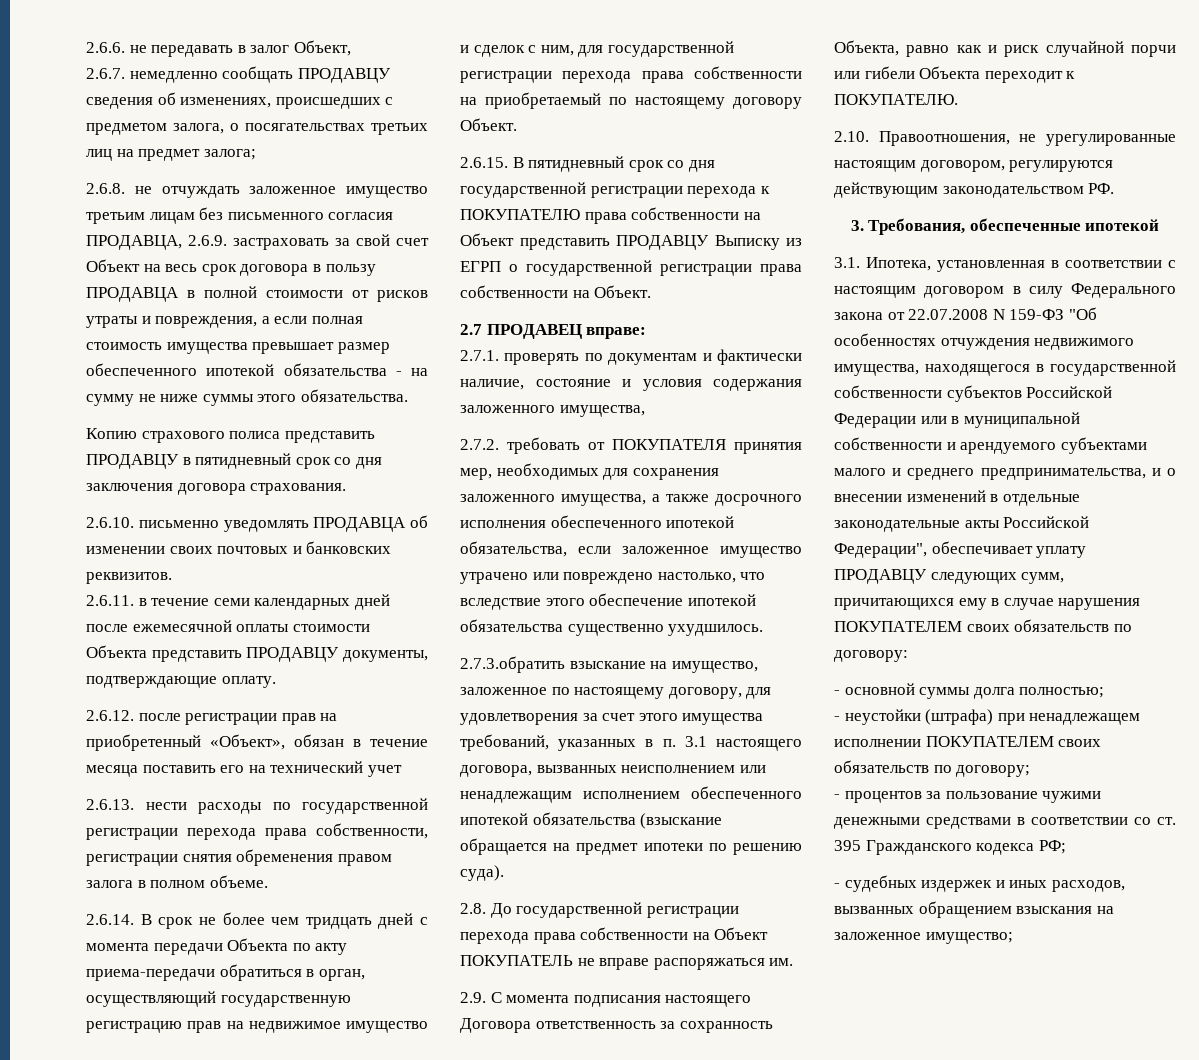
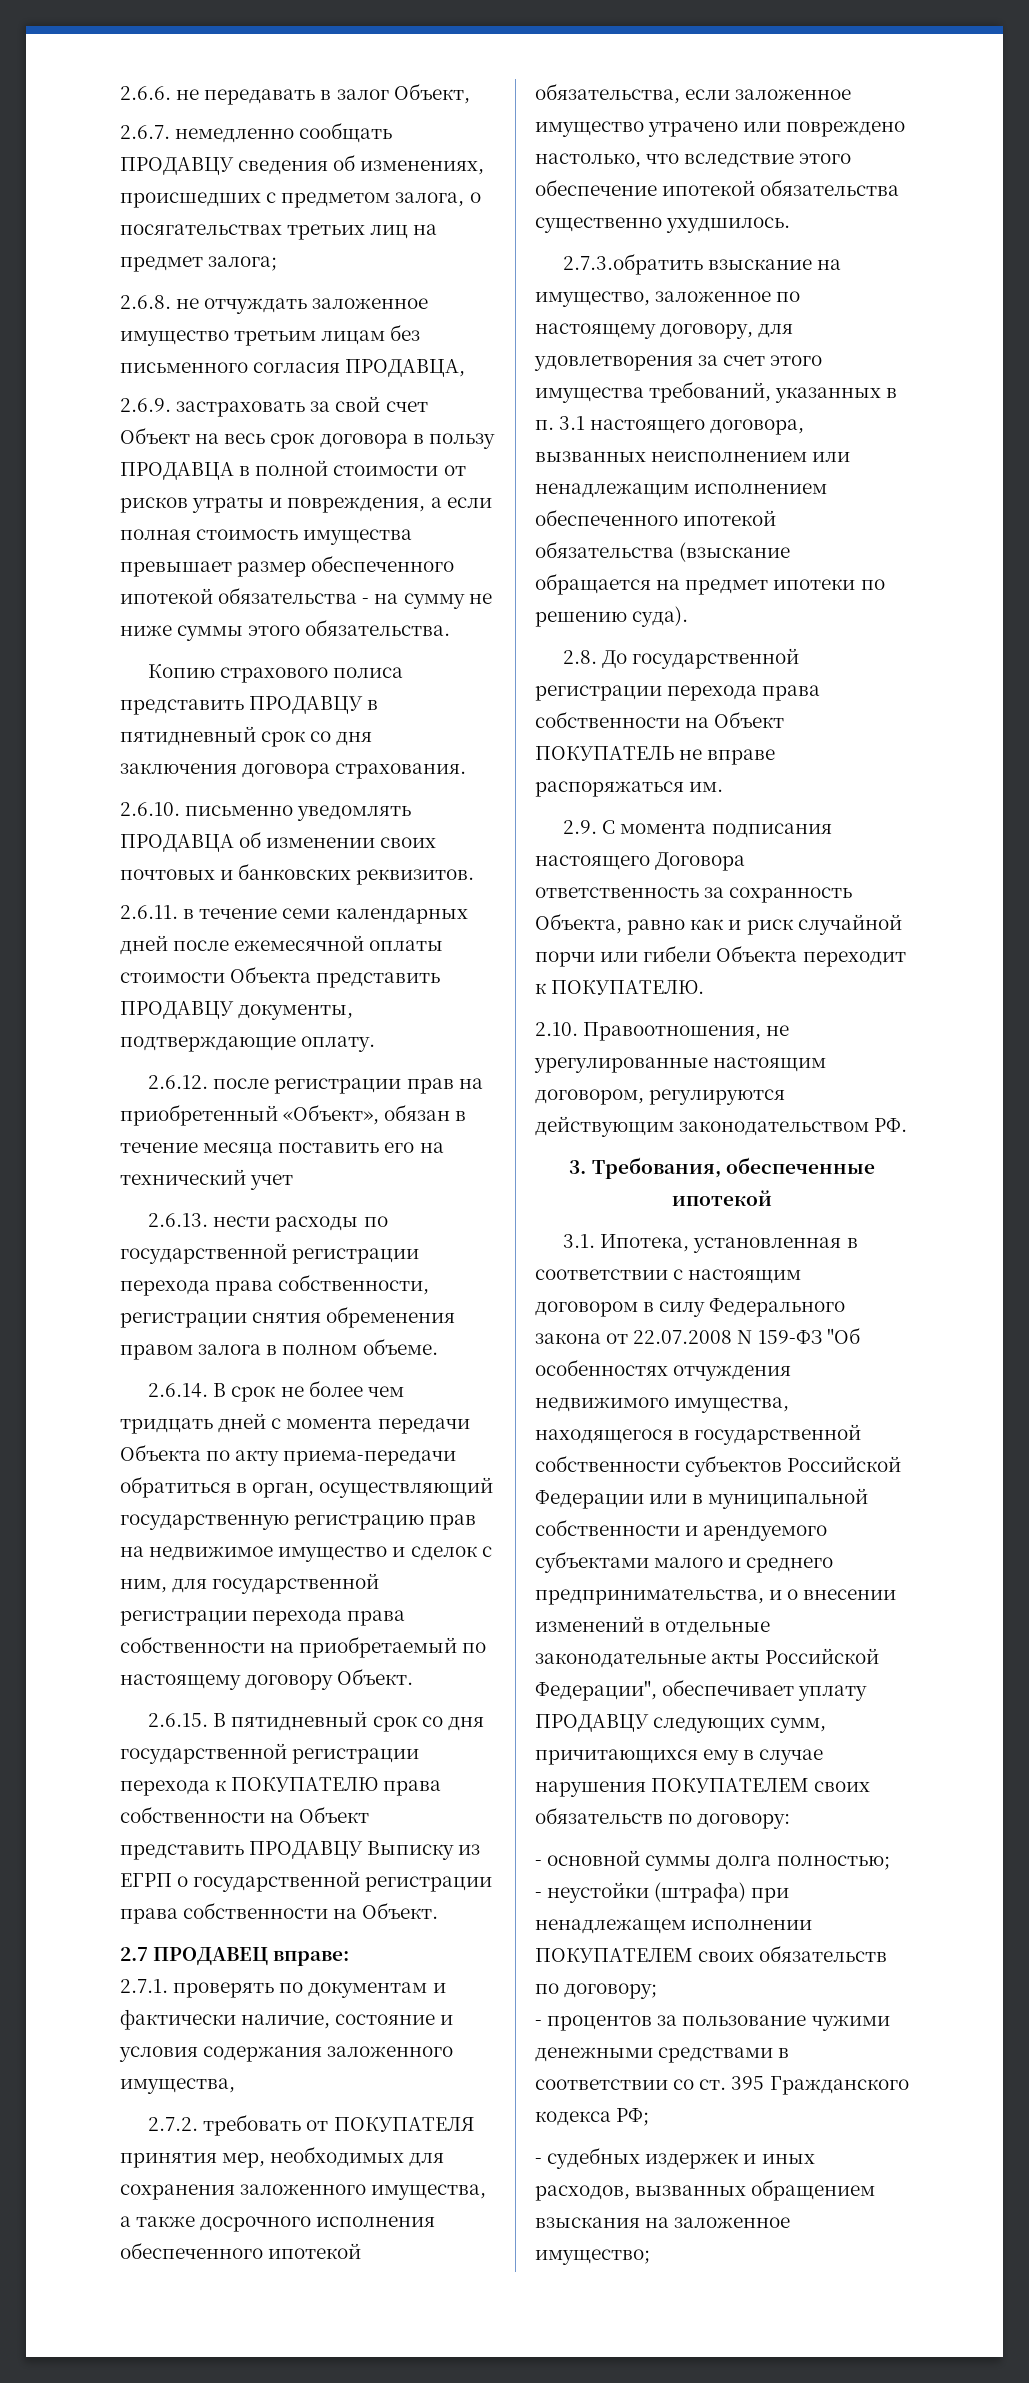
(182, 242) none -> (466, 368) //

